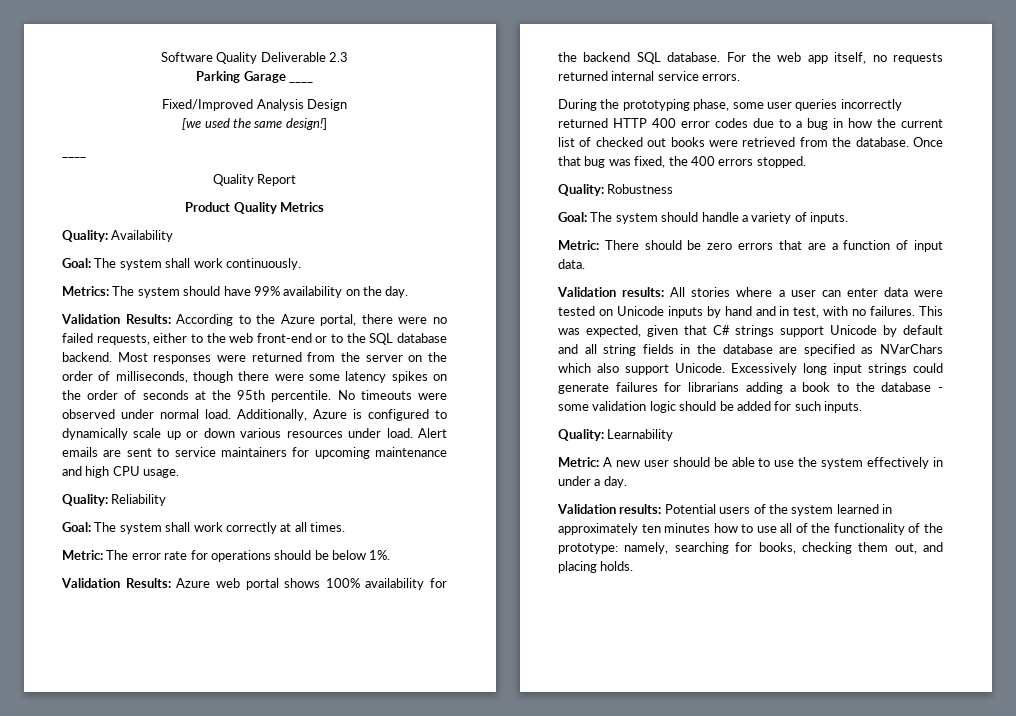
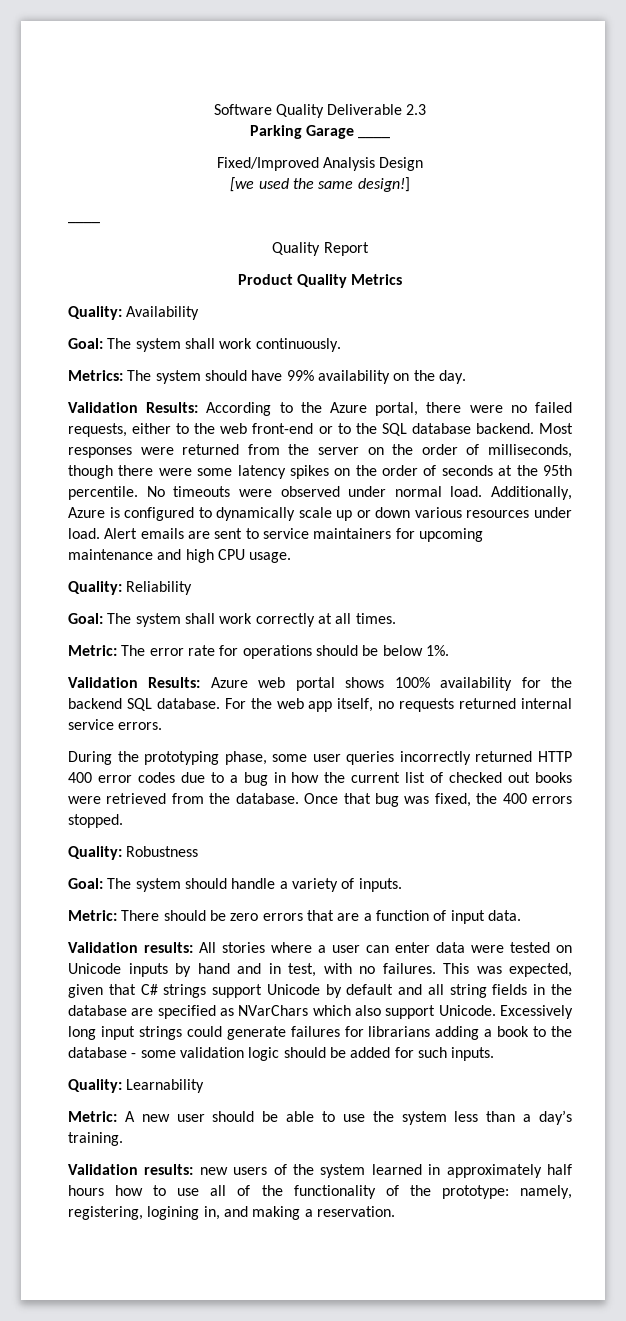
[867,457,943,469] [558,476,627,488] [557,504,716,514] effectively in under a day. // Validation results: Potential -> [454,1110,572,1125] [68,1132,123,1146] [68,1164,228,1175] less than a day’s training. // Validation results: new
[641,523,711,533] ten minutes -> [547,1164,572,1175] [68,1185,104,1196] half hours
[674,542,943,554] [558,561,634,573] searching for books, checking them out, and placing holds. -> [68,1206,395,1220] registering, logining in, and making a reservation.

